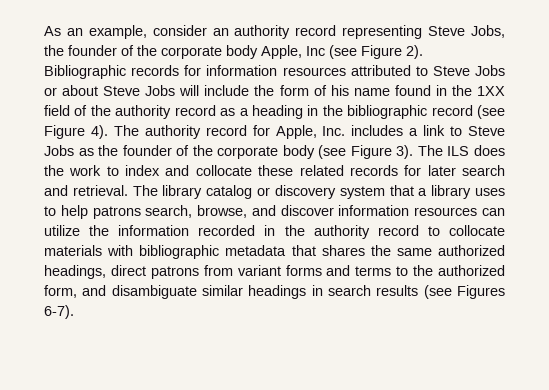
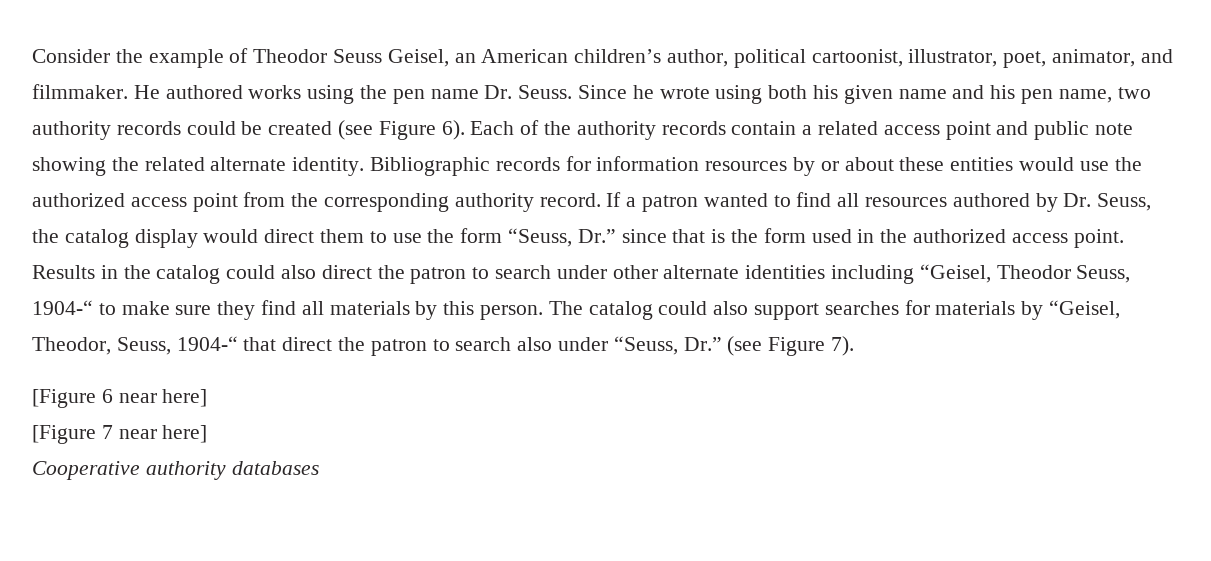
[44,25,506,39] [44,45,423,59] As an example, consider an authority record representing Steve Jobs, the founder of the corporate body Apple, Inc (see Figure 2). -> [32,48,1173,68] [32,84,1151,104] [32,120,1134,140] [32,157,365,176] Consider the example of Theodor Seuss Geisel, an American children’s author, political cartoonist, illustrator, poet, animator, and filmmaker. He authored works using the pen name Dr. Seuss. Since he wrote using both his given name and his pen name, two authority records could be created (see Figure 6). Each of the authority records contain a related access point and public note showing the related alternate identity.
[350,65,505,76] [44,85,505,96] [44,105,506,119] [44,125,506,139] [44,145,506,159] [44,165,506,176] [44,185,505,199] [44,205,505,219] [44,225,505,239] [44,245,505,259] [44,265,505,279] [44,285,505,299] [44,305,74,319] attributed to Steve Jobs or about Steve Jobs will include the form of his name found in the 1XX field of the authority record as a heading in the bibliographic record (see Figure 4). The authority record for Apple, Inc. includes a link to Steve Jobs as the founder of the corporate body (see Figure 3). The ILS does the work to index and collocate these related records for later search and retrieval. The library catalog or discovery system that a library uses to help patrons search, browse, and discover information resources can utilize the information recorded in the authority record to collocate materials with bibliographic metadata that shares the same authorized headings, direct patrons from variant forms and terms to the authorized form, and disambiguate similar headings in search results (see Figures 6-7). -> [793,157,1142,176] [32,192,1152,212] [32,228,1124,248] [32,264,1131,284] [32,300,1121,320] [32,336,855,356] [32,389,208,408] [32,425,208,444] [32,461,319,480] by or about these entities would use the authorized access point from the corresponding authority record. If a patron wanted to find all resources authored by Dr. Seuss, the catalog display would direct them to use the form “Seuss, Dr.” since that is the form used in the authorized access point. Results in the catalog could also direct the patron to search under other alternate identities including “Geisel, Theodor Seuss, 1904-“ to make sure they find all materials by this person. The catalog could also support searches for materials by “Geisel, Theodor, Seuss, 1904-“ that direct the patron to search also under “Seuss, Dr.” (see Figure 7). // [Figure 6 near here] // [Figure 7 near here] // Cooperative authority databases

